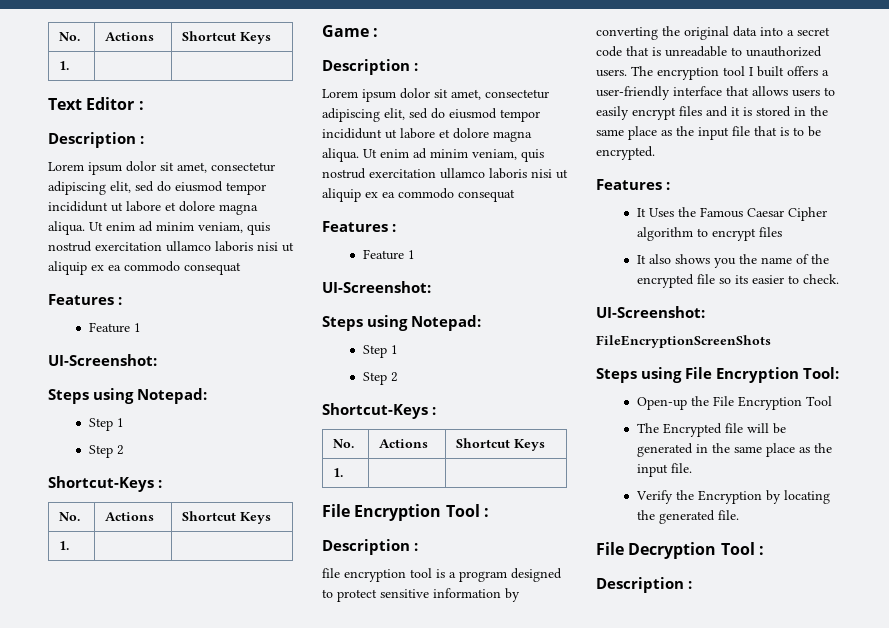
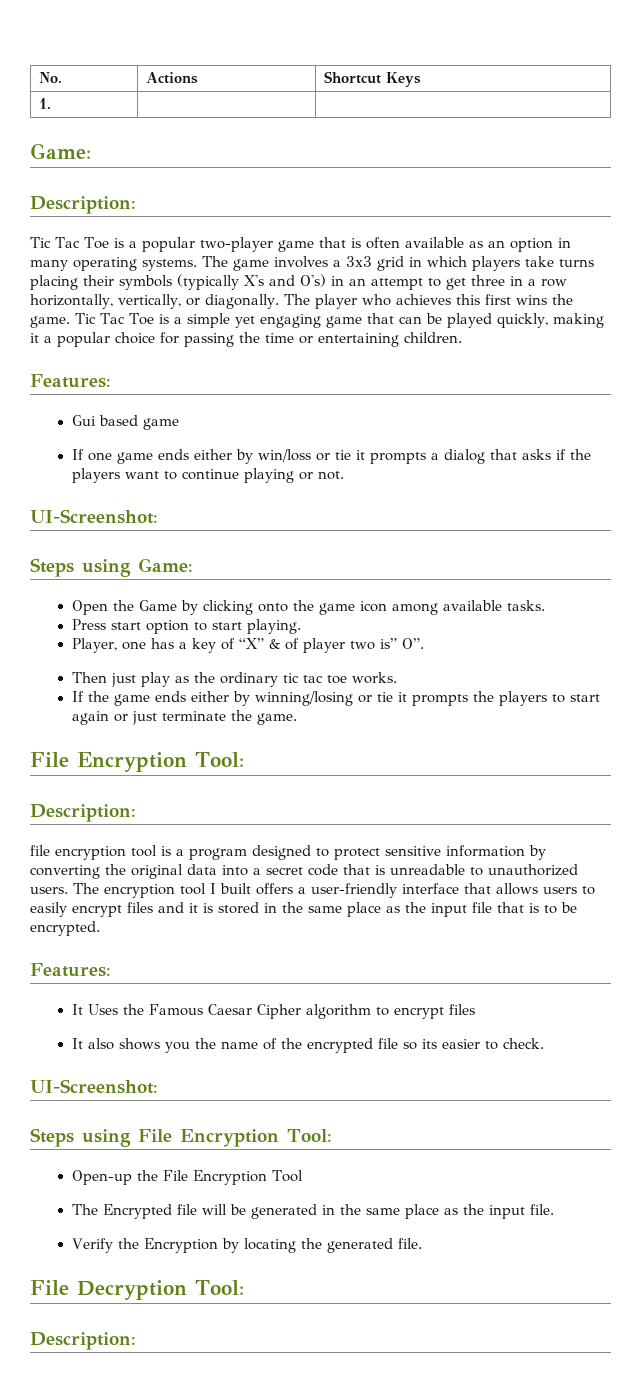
[58,32,80,41] [104,32,154,41] [181,31,271,44] [58,61,69,70] [48,97,144,110] [48,132,145,148] [48,161,275,175] [48,181,266,195] [48,201,258,215] [48,221,270,235] [48,241,294,252] [48,261,241,275] [48,294,123,305] [88,322,141,333] [48,354,157,366] [48,388,208,404] [88,418,124,431] [88,445,124,458] [48,476,163,492] [58,512,80,521] [104,512,154,521] [181,511,271,524] [58,541,69,550] [322,25,379,37] [322,59,419,75] [322,88,549,102] [322,108,540,122] [322,128,532,142] [322,148,544,162] [322,168,568,179] [322,188,515,202] [322,221,397,232] [362,249,415,260] [322,281,431,293] [322,315,482,331] [362,345,398,358] [362,372,398,385] [322,403,437,419] [332,439,354,448] [378,439,428,448] [455,438,545,451] [332,468,343,477] [322,504,489,521] [322,539,419,555] No. | Actions | Shortcut Keys // 1. | | // Text Editor : // Description : // Lorem ipsum dolor sit amet, consectetur adipiscing elit, sed do eiusmod tempor incididunt ut labore et dolore magna aliqua. Ut enim ad minim veniam, quis nostrud exercitation ullamco laboris nisi ut aliquip ex ea commodo consequat // Features : // Feature 1 // UI-Screenshot: // Steps using Notepad: // Step 1 // Step 2 // Shortcut-Keys : // No. | Actions | Shortcut Keys // 1. | | // Game : // Description : // Lorem ipsum dolor sit amet, consectetur adipiscing elit, sed do eiusmod tempor incididunt ut labore et dolore magna aliqua. Ut enim ad minim veniam, quis nostrud exercitation ullamco laboris nisi ut aliquip ex ea commodo consequat // Features : // Feature 1 // UI-Screenshot: // Steps using Notepad: // Step 1 // Step 2 // Shortcut-Keys : // No. | Actions | Shortcut Keys // 1. | | // File Encryption Tool : // Description : -> [39,72,63,83] [146,72,199,84] [324,71,422,87] [39,98,52,109] [30,143,91,159] [30,196,136,214] [30,237,571,252] [30,256,594,271] [30,274,567,290] [30,294,573,309] [30,313,604,328] [30,332,462,347] [30,374,111,388] [71,415,179,430] [71,449,591,464] [71,468,344,483] [30,509,158,524] [30,558,193,577] [71,600,545,615] [71,619,301,634] [71,638,424,653] [71,672,397,687] [71,691,600,706] [71,710,297,725] [30,752,244,772] [30,804,136,822] No. | Actions | Shortcut Keys // 1. | | // Game: // Description: // Tic Tac Toe is a popular two-player game that is often available as an option in many operating systems. The game involves a 3x3 grid in which players take turns placing their symbols (typically X's and O's) in an attempt to get three in a row horizontally, vertically, or diagonally. The player who achieves this first wins the game. Tic Tac Toe is a simple yet engaging game that can be played quickly, making it a popular choice for passing the time or entertaining children. // Features: // Gui based game // If one game ends either by win/loss or tie it prompts a dialog that asks if the players want to continue playing or not. // UI-Screenshot: // Steps using Game: // Open the Game by clicking onto the game icon among available tasks. // Press start option to start playing. // Player, one has a key of “X” & of player two is” O”. // Then just play as the ordinary tic tac toe works. // If the game ends either by winning/losing or tie it prompts the players to start again or just terminate the game. // File Encryption Tool: // Description:
[596,179,671,190] Features : -> [30,963,111,977] Features:
[596,335,771,348] // FileEncryptionScreenShots -> (158, 1086) none
[720,542,764,555] [596,577,693,593] Tool : // Description : -> [195,1280,244,1295] [30,1332,136,1350] Tool: // Description:

